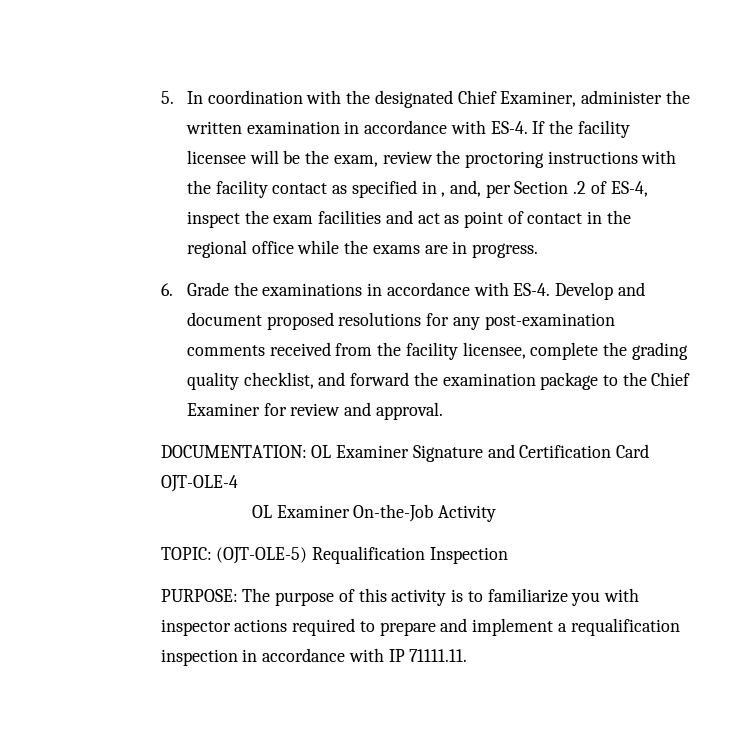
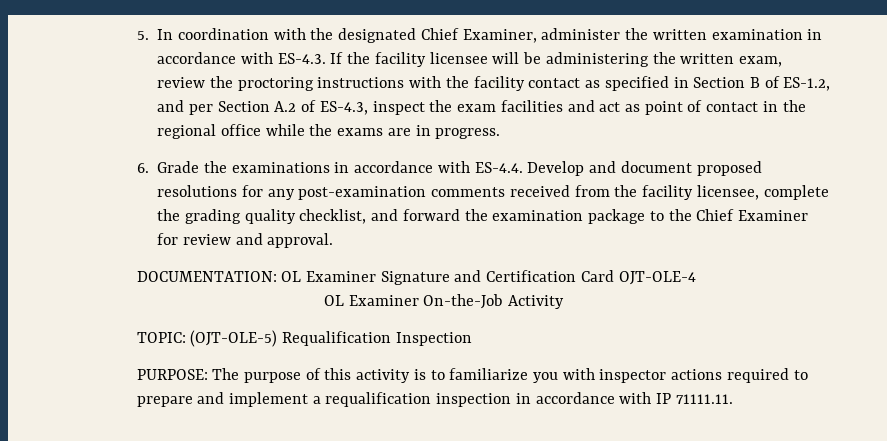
[490,121,528,134] ES-4. -> [277,53,326,64] ES-4.3.
[305,150,330,164] the -> [545,52,735,67] administering the written
[441,180,648,198] , and, per Section .2 of ES-4, -> [693,76,831,91] [157,100,368,115] Section B of ES-1.2, and per Section A.2 of ES-4.3,
[513,283,551,296] ES-4. -> [474,162,523,173] ES-4.4.

